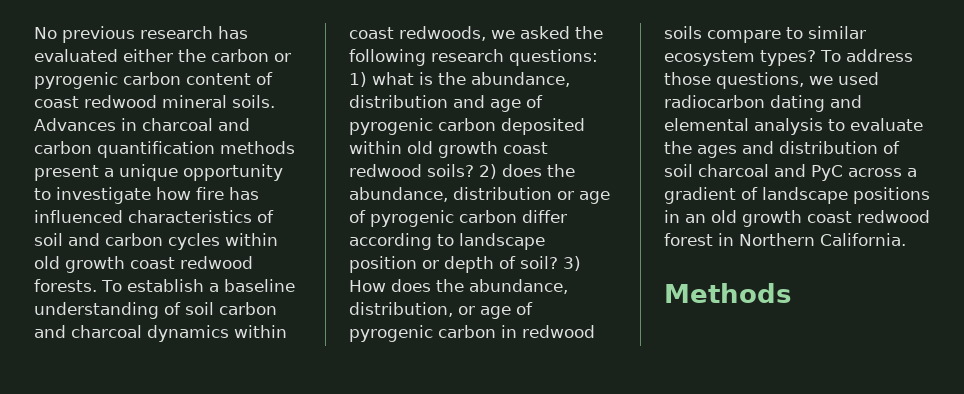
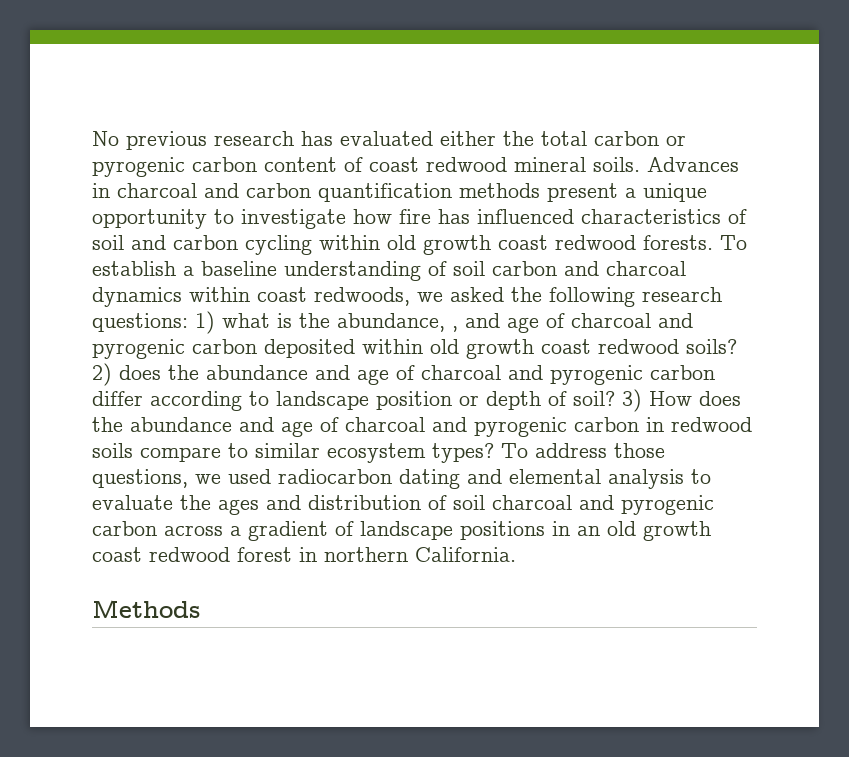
(206, 55) none -> [541,131,587,146] total
[168,233,220,250] cycles -> [245,235,312,255] cycling
[349,95,543,112] distribution and age of -> [452,313,693,333] , and age of charcoal and
[349,187,610,204] [349,210,366,223] abundance, distribution or age of -> [206,365,543,385] abundance and age of charcoal and
[469,279,568,294] [349,302,533,319] abundance, distribution, or age of -> [130,417,467,437] abundance and age of charcoal and
[811,165,843,181] PyC -> [621,495,714,515] [92,521,157,536] pyrogenic carbon
[739,233,815,246] Northern -> [324,547,408,562] northern

